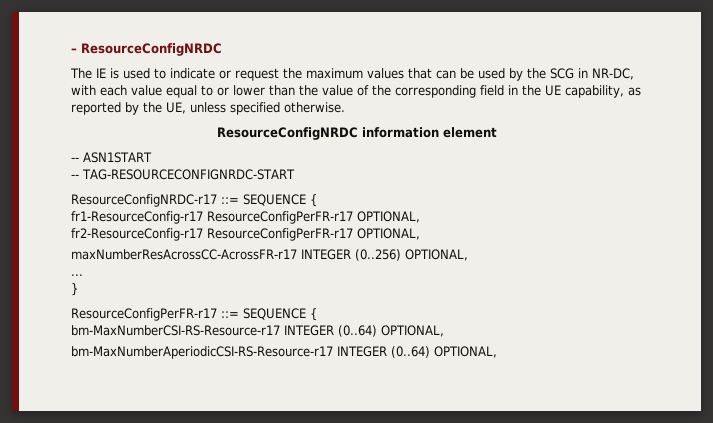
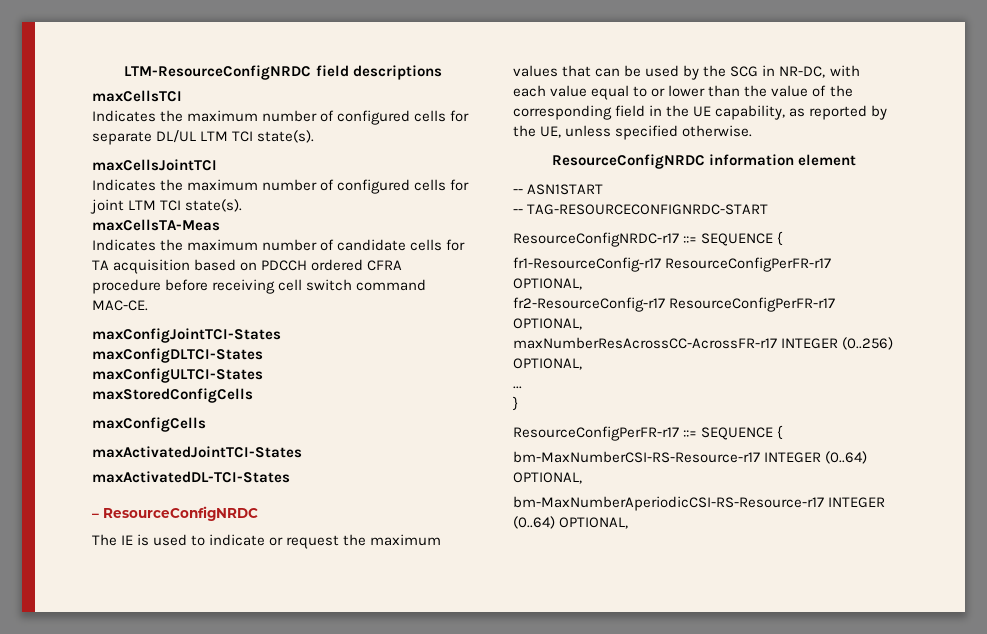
(71, 50) none -> [124,65,442,80] [92,90,182,102] [92,110,470,125] [92,130,315,145] [92,159,217,171] [92,179,470,194] [90,199,243,214] [92,219,220,231] [92,239,466,251] [92,259,403,274] [92,279,427,294] [92,300,148,311] [92,328,281,343] [92,348,263,363] [92,368,263,383] [92,388,253,403] [92,417,206,432] [92,446,302,458] [92,471,290,483] LTM-ResourceConfigNRDC field descriptions // maxCellsTCI // Indicates the maximum number of configured cells for separate DL/UL LTM TCI state(s). // maxCellsJointTCI // Indicates the maximum number of configured cells for joint LTM TCI state(s). // maxCellsTA-Meas // Indicates the maximum number of candidate cells for TA acquisition based on PDCCH ordered CFRA procedure before receiving cell switch command MAC-CE. // maxConfigJointTCI-States // maxConfigDLTCI-States // maxConfigULTCI-States // maxStoredConfigCells // maxConfigCells // maxActivatedJointTCI-States // maxActivatedDL-TCI-States //

